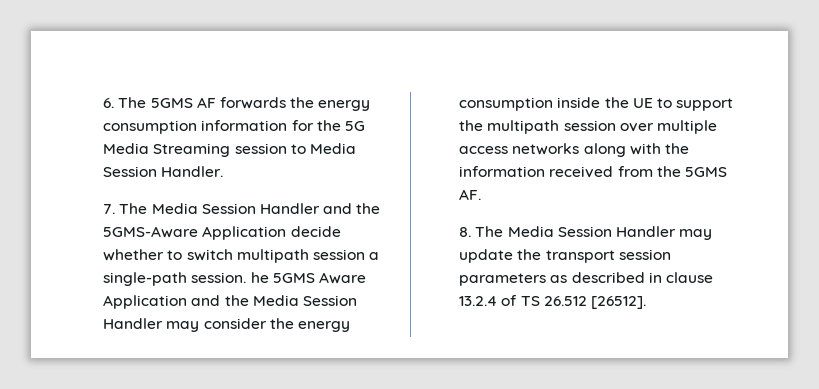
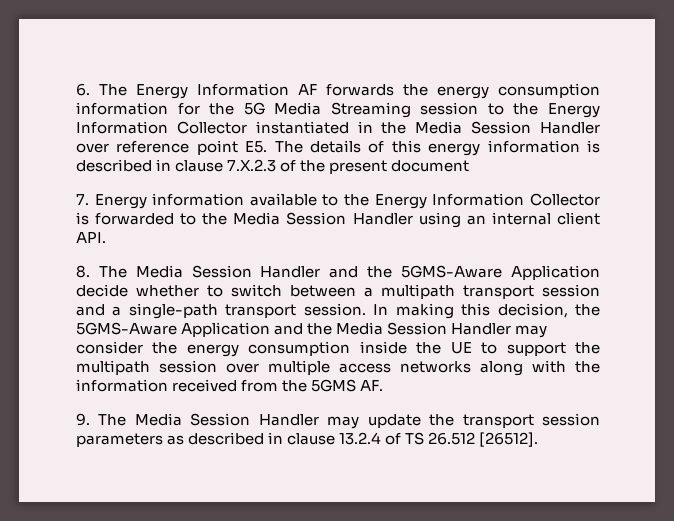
[150,98,193,108] 5GMS -> [135,83,289,99] Energy Information
[309,143,356,154] [103,166,224,177] [103,204,116,214] Media Session Handler. // 7. -> [513,103,600,118] [75,121,601,134] [75,140,600,156] [75,159,470,174] [75,193,600,209] [75,212,600,228] [75,232,106,243] [75,265,90,278] the Energy Information Collector instantiated in the Media Session Handler over reference point E5. The details of this energy information is described in clause 7.X.2.3 of the present document // 7. Energy information available to the Energy Information Collector is forwarded to the Media Session Handler using an internal client API. // 8.
[236,249,380,263] [103,272,366,286] multipath session a single-path session. he 5GMS Aware -> [289,284,600,299] [75,303,600,319] [75,322,177,335] between a multipath transport session and a single-path transport session. In making this decision, the 5GMS-Aware
[459,227,472,237] 8. -> [75,413,90,426] 9.

